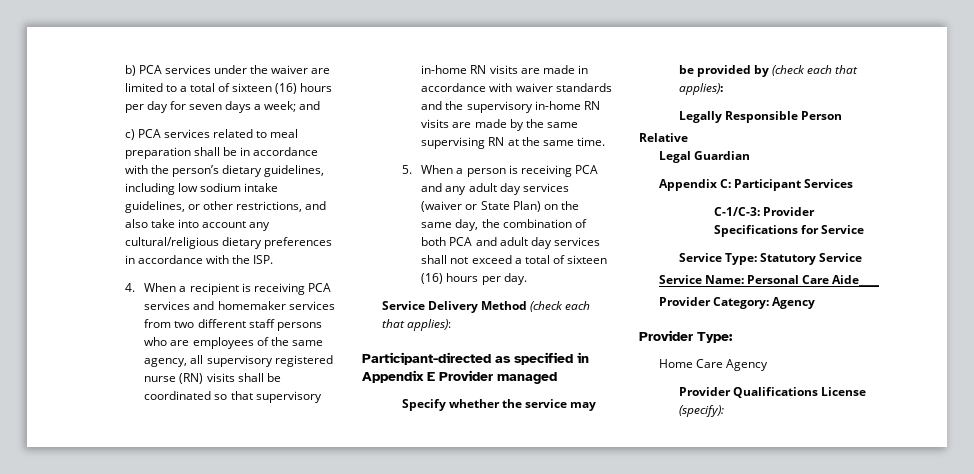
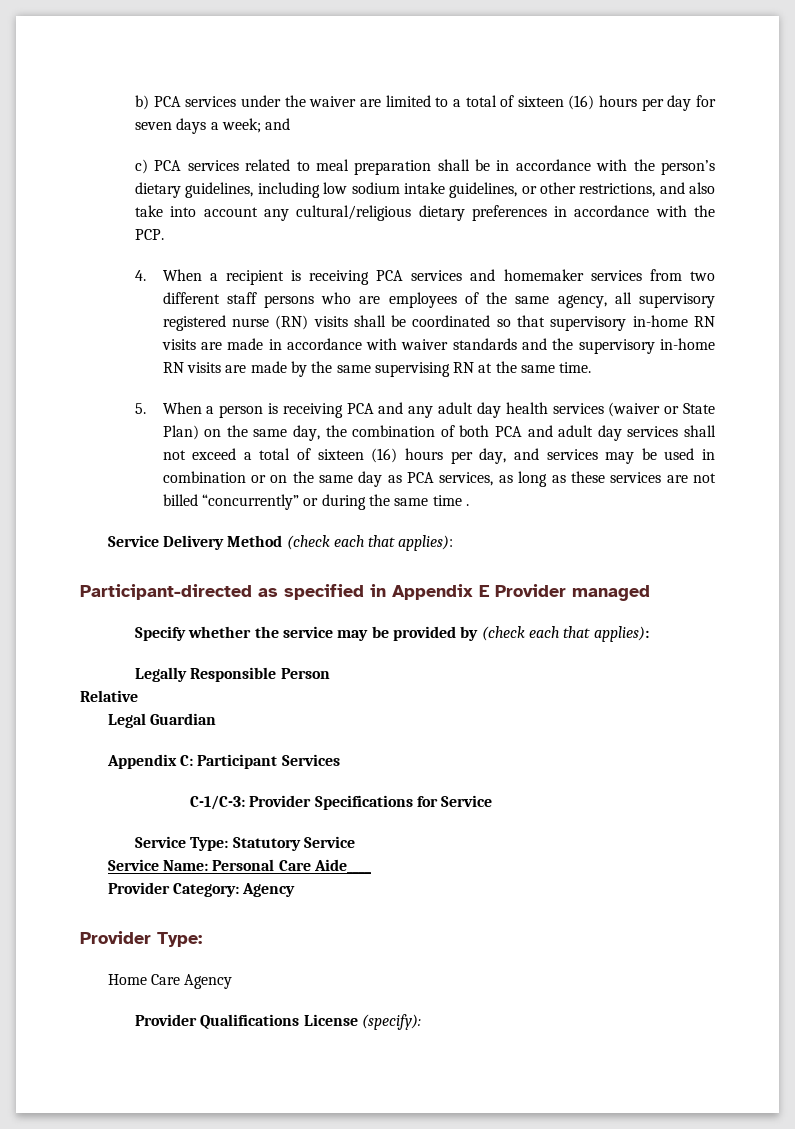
[252,255,273,264] ISP. -> [135,229,165,240] PCP.
(521, 189) none -> [505,402,548,414] health
[503,273,527,285] day. -> [479,448,715,464] [162,471,717,487] [162,494,469,510] day, and services may be used in combination or on the same day as PCA services, as long as these services are not billed “concurrently” or during the same time .

